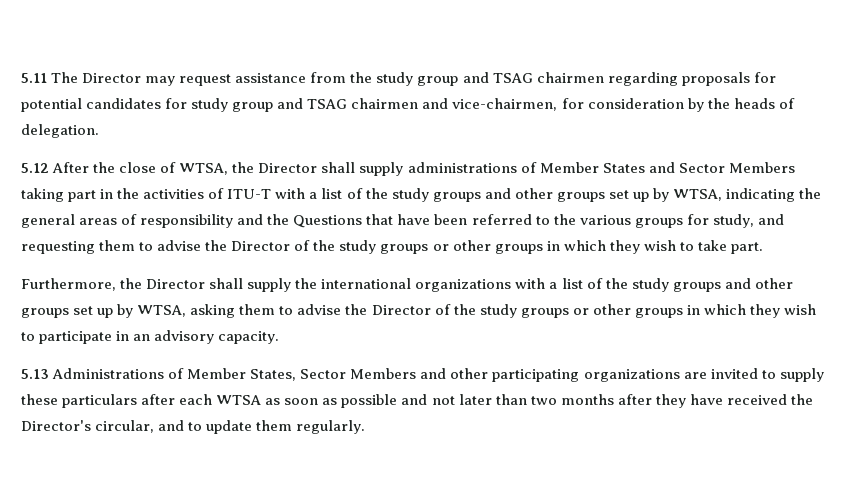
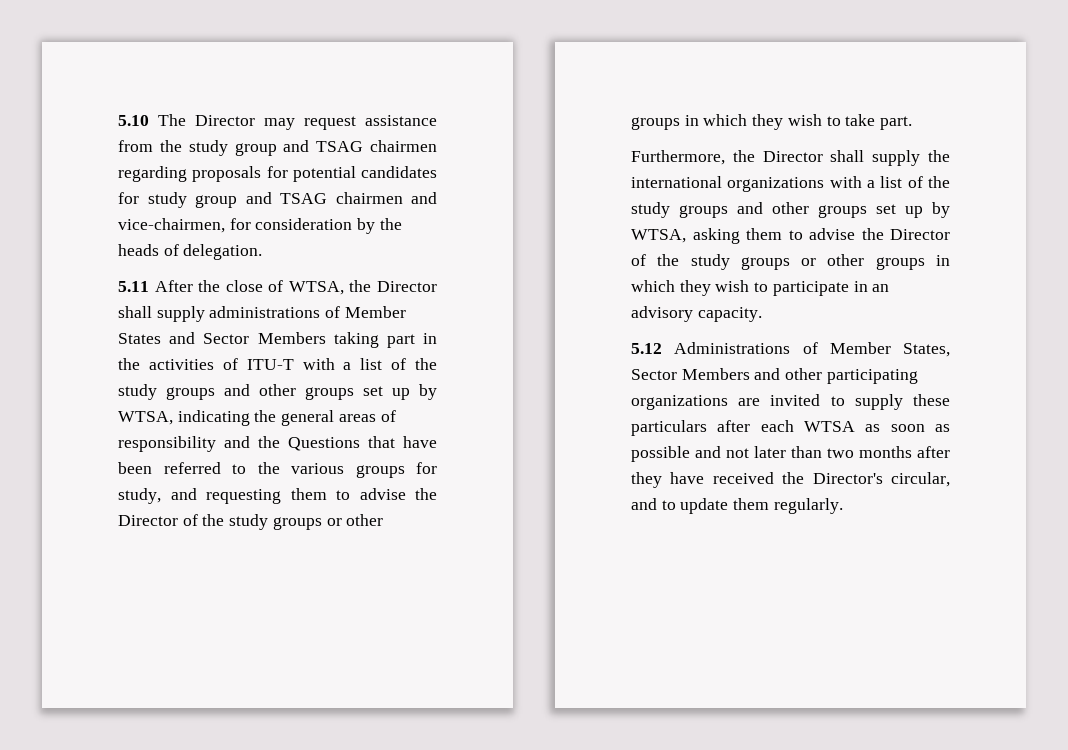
[21,73,47,83] 5.11 -> [118,115,149,126] 5.10
[21,163,49,173] 5.12 -> [118,281,149,292] 5.11
[21,369,49,379] 5.13 -> [631,343,662,354] 5.12

